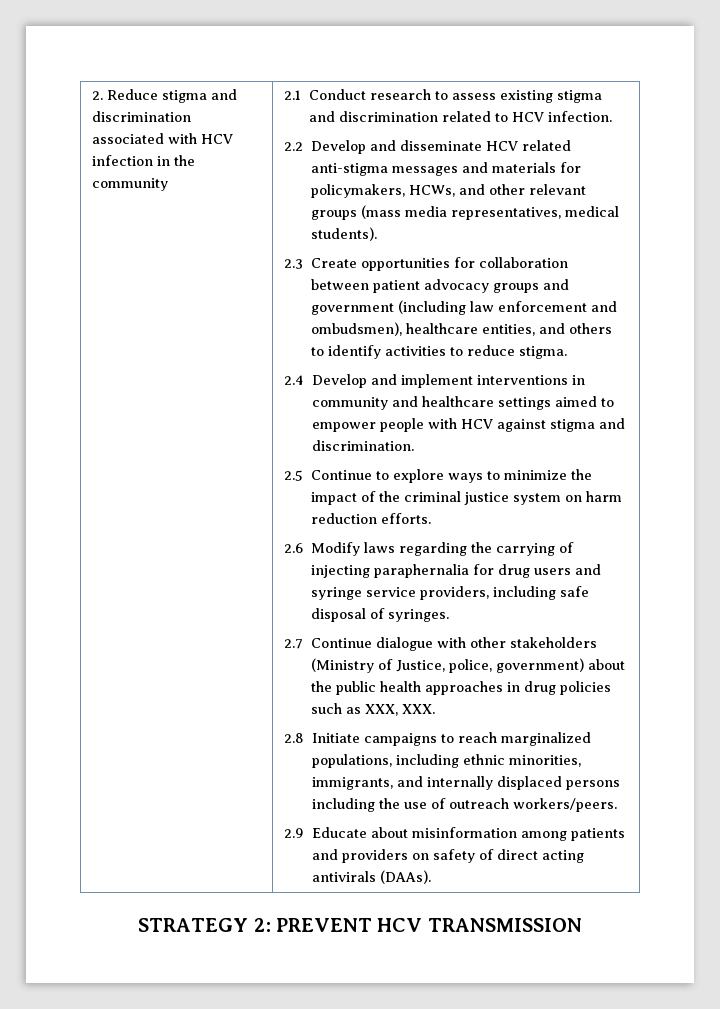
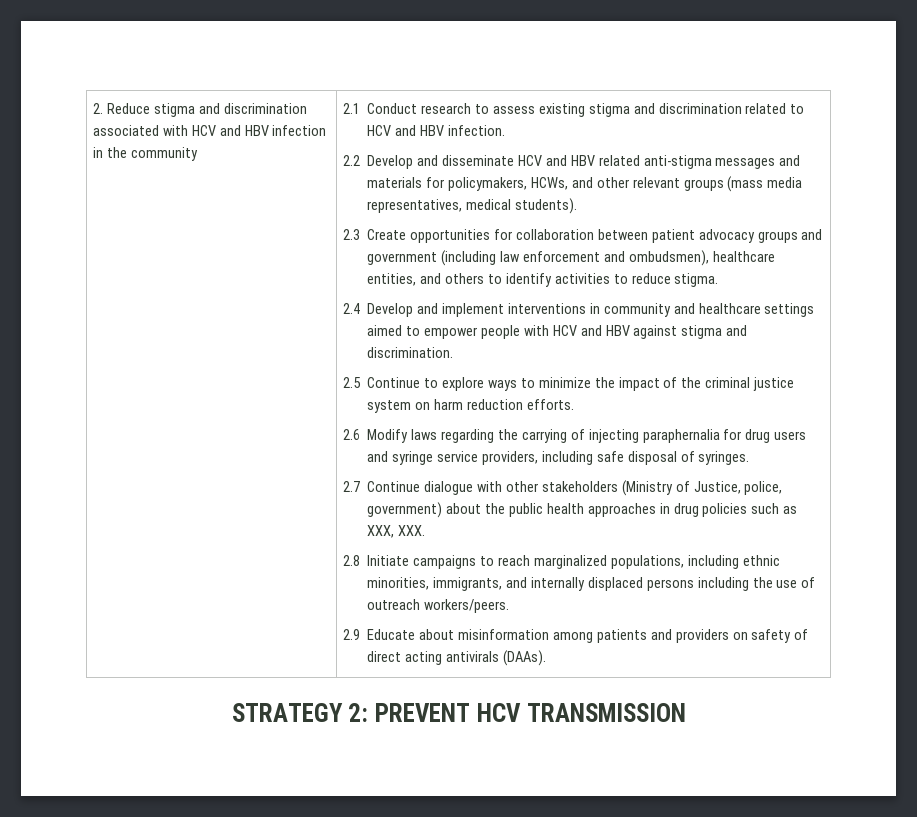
(234, 139) none -> [219,125,269,136] and HBV
(544, 117) none -> [395,125,444,136] and HBV
(518, 146) none -> [545,155,595,166] and HBV
(493, 424) none -> [580,325,630,336] and HBV

